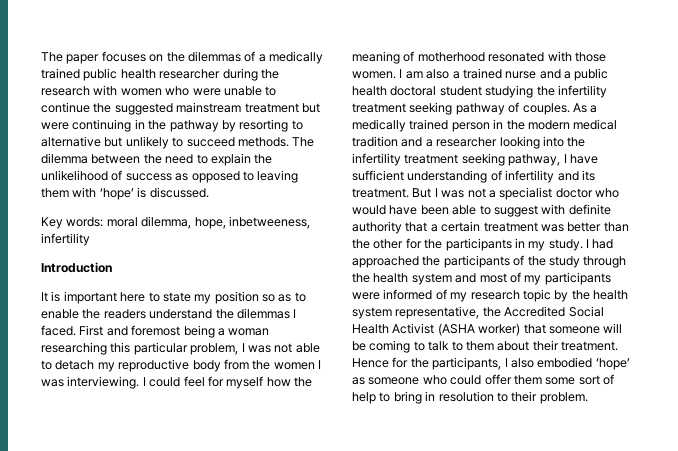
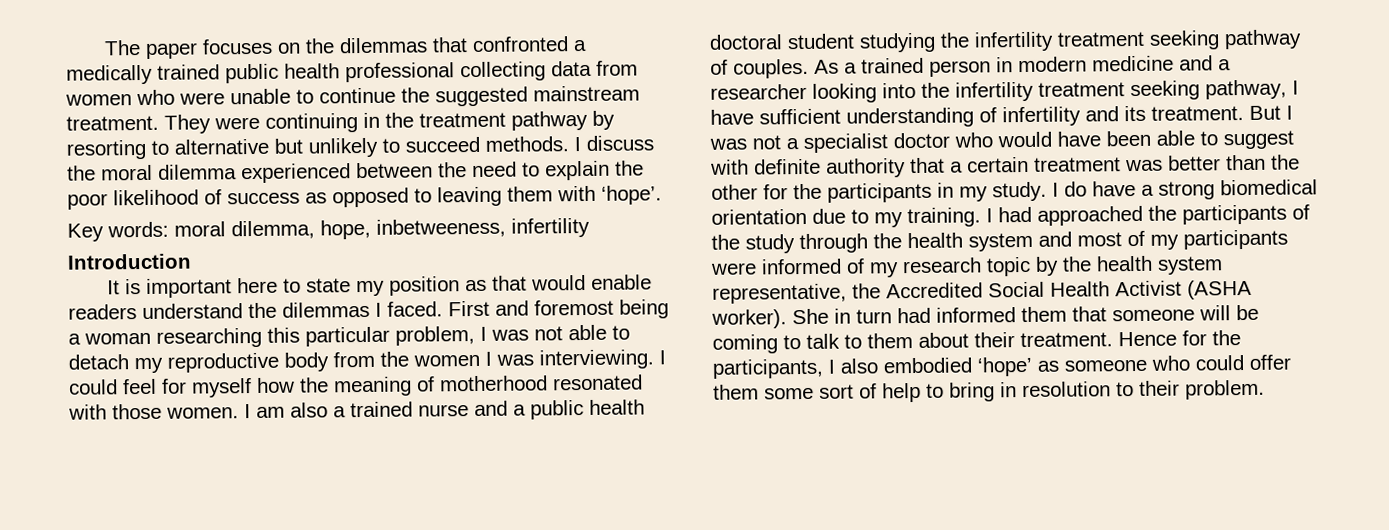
[244,51,256,62] of -> [431,36,569,53] that confronted
[159,68,279,81] [41,85,118,96] researcher during the research with -> [345,60,638,83] professional collecting data from
[244,103,320,113] treatment but -> [66,114,211,134] treatment. They
(167, 125) none -> [419,112,506,128] treatment
[292,137,315,147] [41,153,88,164] The dilemma -> [574,135,654,152] [67,163,351,184] I discuss the moral dilemma experienced
[41,170,108,181] unlikelihood -> [67,189,199,210] poor likelihood
[99,187,209,200] ‘hope’ is discussed. -> [601,185,662,205] ‘hope’.
[262,292,306,302] [41,309,101,319] so as to enable the -> [464,274,652,292] as that would enable
[352,119,406,132] medically -> (857, 68) none
[506,119,618,130] [352,136,398,147] the modern medical tradition -> [1018,55,1174,73] modern medicine
(589, 243) none -> [1064,179,1318,200] [711,207,993,228] do have a strong biomedical orientation due to my training. I
[478,323,521,336] worker) -> [711,306,1067,329] worker). She in turn had informed them

